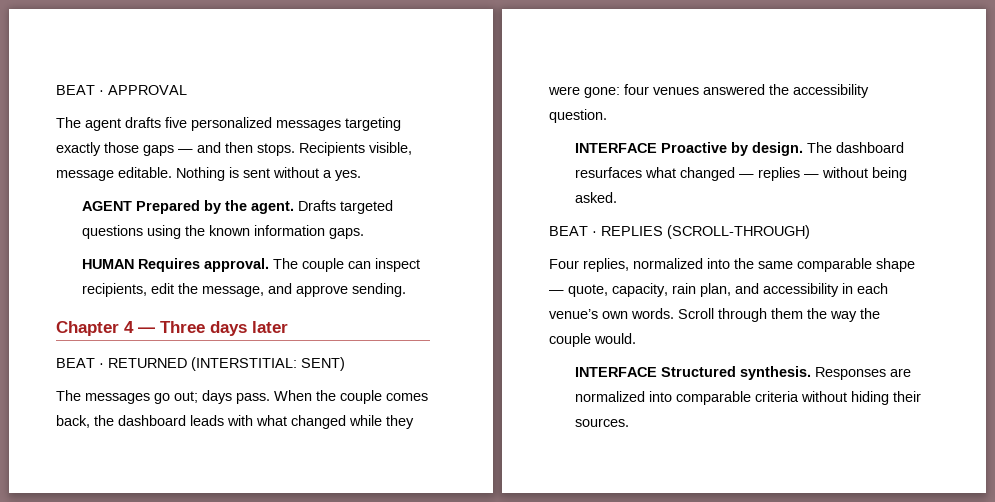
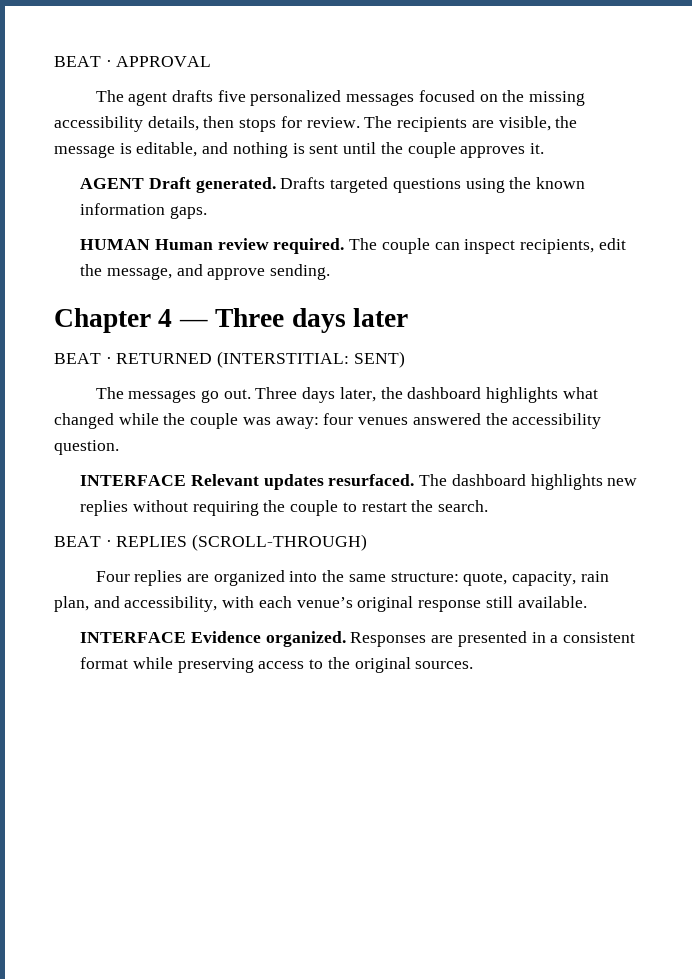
[345,117,401,131] [56,142,412,156] [56,167,361,181] [82,200,295,214] targeting exactly those gaps — and then stops. Recipients visible, message editable. Nothing is sent without a yes. // AGENT Prepared by the agent. -> [418,90,586,106] [54,116,578,132] [54,142,544,158] [80,177,276,193] focused on the missing accessibility details, then stops for review. The recipients are visible, the message is editable, and nothing is sent until the couple approves it. // AGENT Draft generated.
[138,258,270,272] Requires approval. -> [155,238,345,254] Human review required.
[174,390,428,404] [56,415,414,429] [548,86,620,98] out; days pass. When the couple comes back, the dashboard leads with what changed while they were gone: -> [223,387,598,403] [54,413,319,429] out. Three days later, the dashboard highlights what changed while the couple was away:
[661,142,905,156] [575,167,908,181] [575,192,618,203] Proactive by design. The dashboard resurfaces what changed — replies — without being asked. -> [191,474,638,490] [80,500,489,516] Relevant updates resurfaced. The dashboard highlights new replies without requiring the couple to restart the search.
[583,258,915,272] [549,290,564,294] replies, normalized into the same comparable shape — -> [134,570,459,586] replies are organized into the same structure:
[763,283,888,297] [549,308,880,322] [549,333,636,347] [575,366,912,380] [575,391,922,405] accessibility in each venue’s own words. Scroll through them the way the couple would. // INTERFACE Structured synthesis. Responses are normalized into comparable criteria without hiding their -> [124,596,587,612] [80,631,636,647] [80,657,411,673] accessibility, with each venue’s original response still available. // INTERFACE Evidence organized. Responses are presented in a consistent format while preserving access to the original

